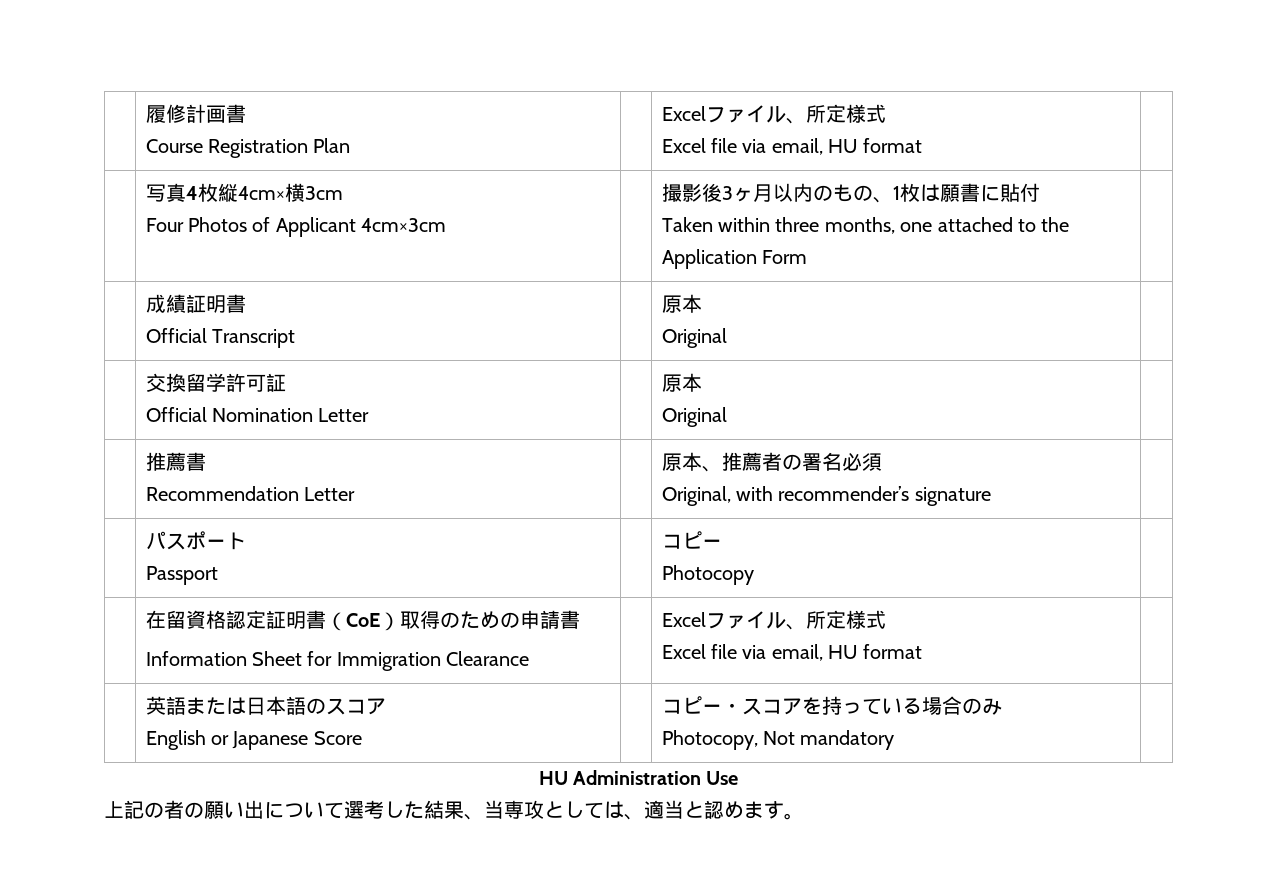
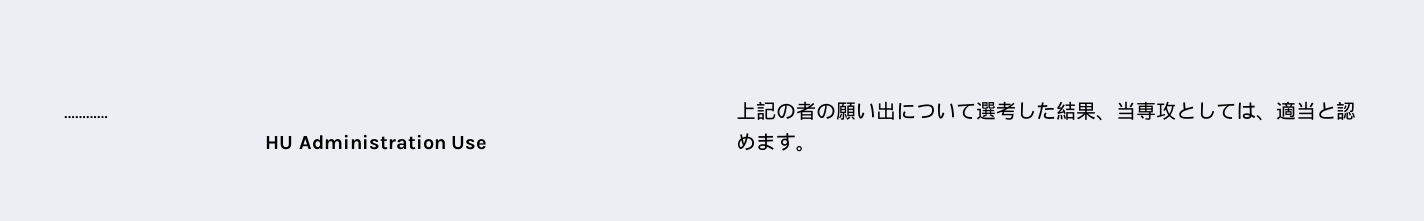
[145,104,246,123] [145,138,351,158] [661,104,886,124] [661,138,922,155] [145,183,343,202] [145,217,447,237] [661,183,1040,203] [661,217,1070,234] [661,249,808,269] [145,294,246,313] [145,328,296,348] [661,294,702,313] [661,328,727,348] [145,373,286,392] [145,407,370,422] [661,373,702,392] [661,407,727,427] [145,452,206,471] [145,486,356,501] [661,452,882,472] [661,486,991,506] [145,531,246,550] [145,566,218,585] [661,531,722,549] [661,565,754,585] [145,610,580,631] [145,651,530,671] [661,610,886,630] [661,644,922,661] [145,696,386,715] [145,730,362,750] [661,696,1002,715] [661,730,895,750] | 履修計画書 // Course Registration Plan | | Excelファイル、所定様式 // Excel file via email, HU format | // | 写真4枚縦4cm×横3cm // Four Photos of Applicant 4cm×3cm | | 撮影後3ヶ月以内のもの、1枚は願書に貼付 // Taken within three months, one attached to the Application Form | // | 成績証明書 // Official Transcript | | 原本 // Original | // | 交換留学許可証 // Official Nomination Letter | | 原本 // Original | // | 推薦書 // Recommendation Letter | | 原本、推薦者の署名必須 // Original, with recommender’s signature | // | パスポート // Passport | | コピー // Photocopy | // | 在留資格認定証明書（CoE）取得のための申請書 // Information Sheet for Immigration Clearance | | Excelファイル、所定様式 // Excel file via email, HU format | // | 英語または日本語のスコア // English or Japanese Score | | コピー・スコアを持っている場合のみ // Photocopy, Not mandatory | -> [64,115,108,119] …………

